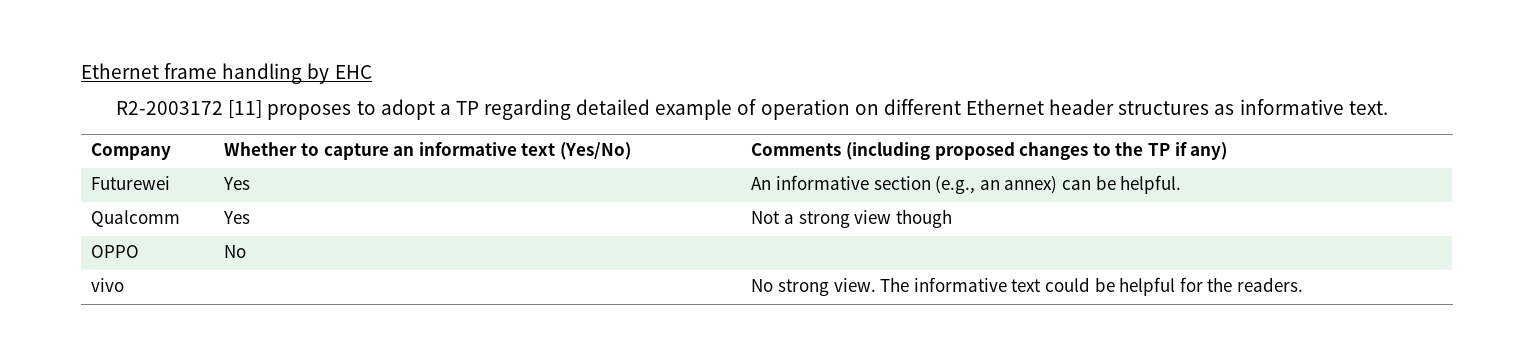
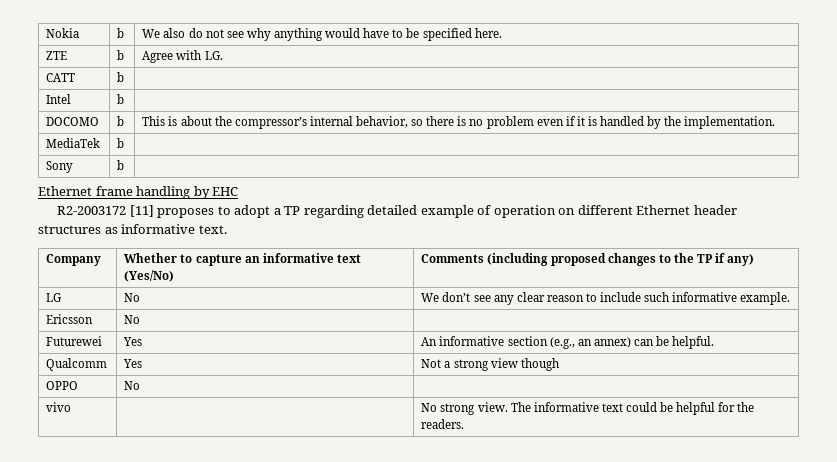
(81, 71) none -> [46,28,80,38] [117,28,125,38] [142,28,502,41] [46,51,68,60] [117,50,125,60] [142,50,223,63] [46,73,76,82] [117,72,125,82] [46,94,72,104] [117,94,125,104] [46,117,100,126] [117,116,125,126] [142,116,776,129] [46,138,101,148] [117,138,125,148] [46,161,74,173] [117,160,125,170] Nokia | b | We also do not see why anything would have to be specified here. // ZTE | b | Agree with LG. // CATT | b | // Intel | b | // DOCOMO | b | This is about the compressor’s internal behavior, so there is no problem even if it is handled by the implementation. // MediaTek | b | // Sony | b | //
(1228, 151) none -> [46,293,62,302] [124,293,141,302] [421,292,791,305] [46,314,94,324] [124,315,141,324] // LG | No | We don’t see any clear reason to include such informative example. // Ericsson | No |

